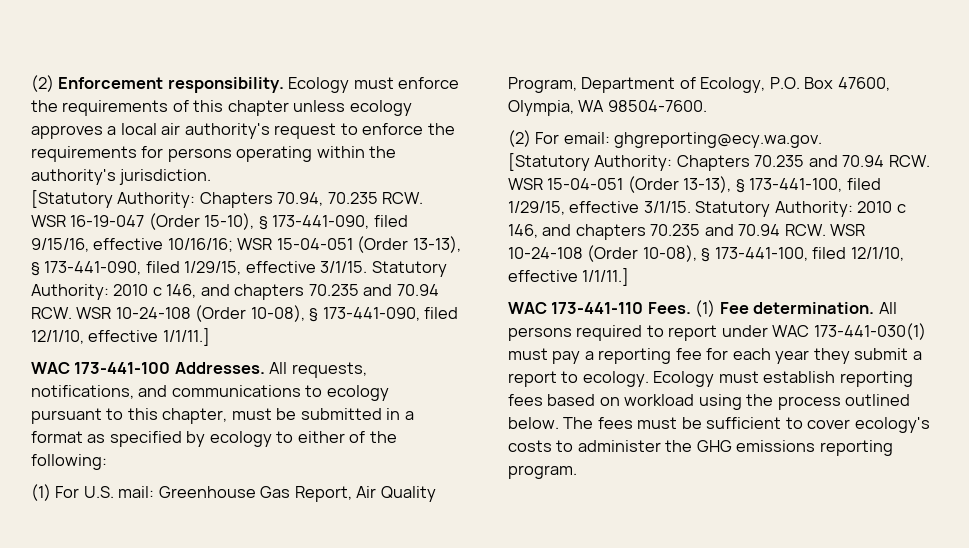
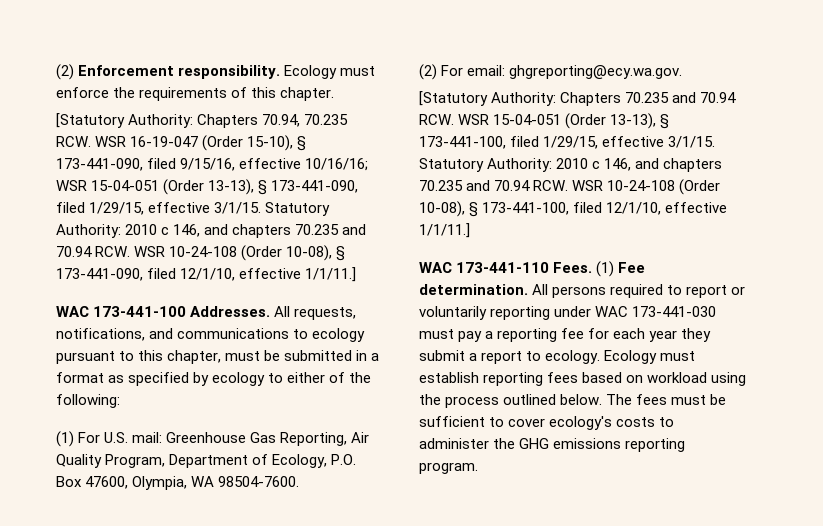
[227,100,412,116] [31,123,455,139] [31,146,397,162] [31,169,212,185] chapter unless ecology approves a local air authority's request to enforce the requirements for persons operating within the authority's jurisdiction. -> [280,87,335,101] chapter.
[294,486,352,502] Report, -> [280,432,348,446] Reporting,
(718, 333) none -> [731,286,746,295] [419,306,551,320] or voluntarily reporting
[813,323,926,340] 173-441-030(1) -> [632,306,717,317] 173-441-030

